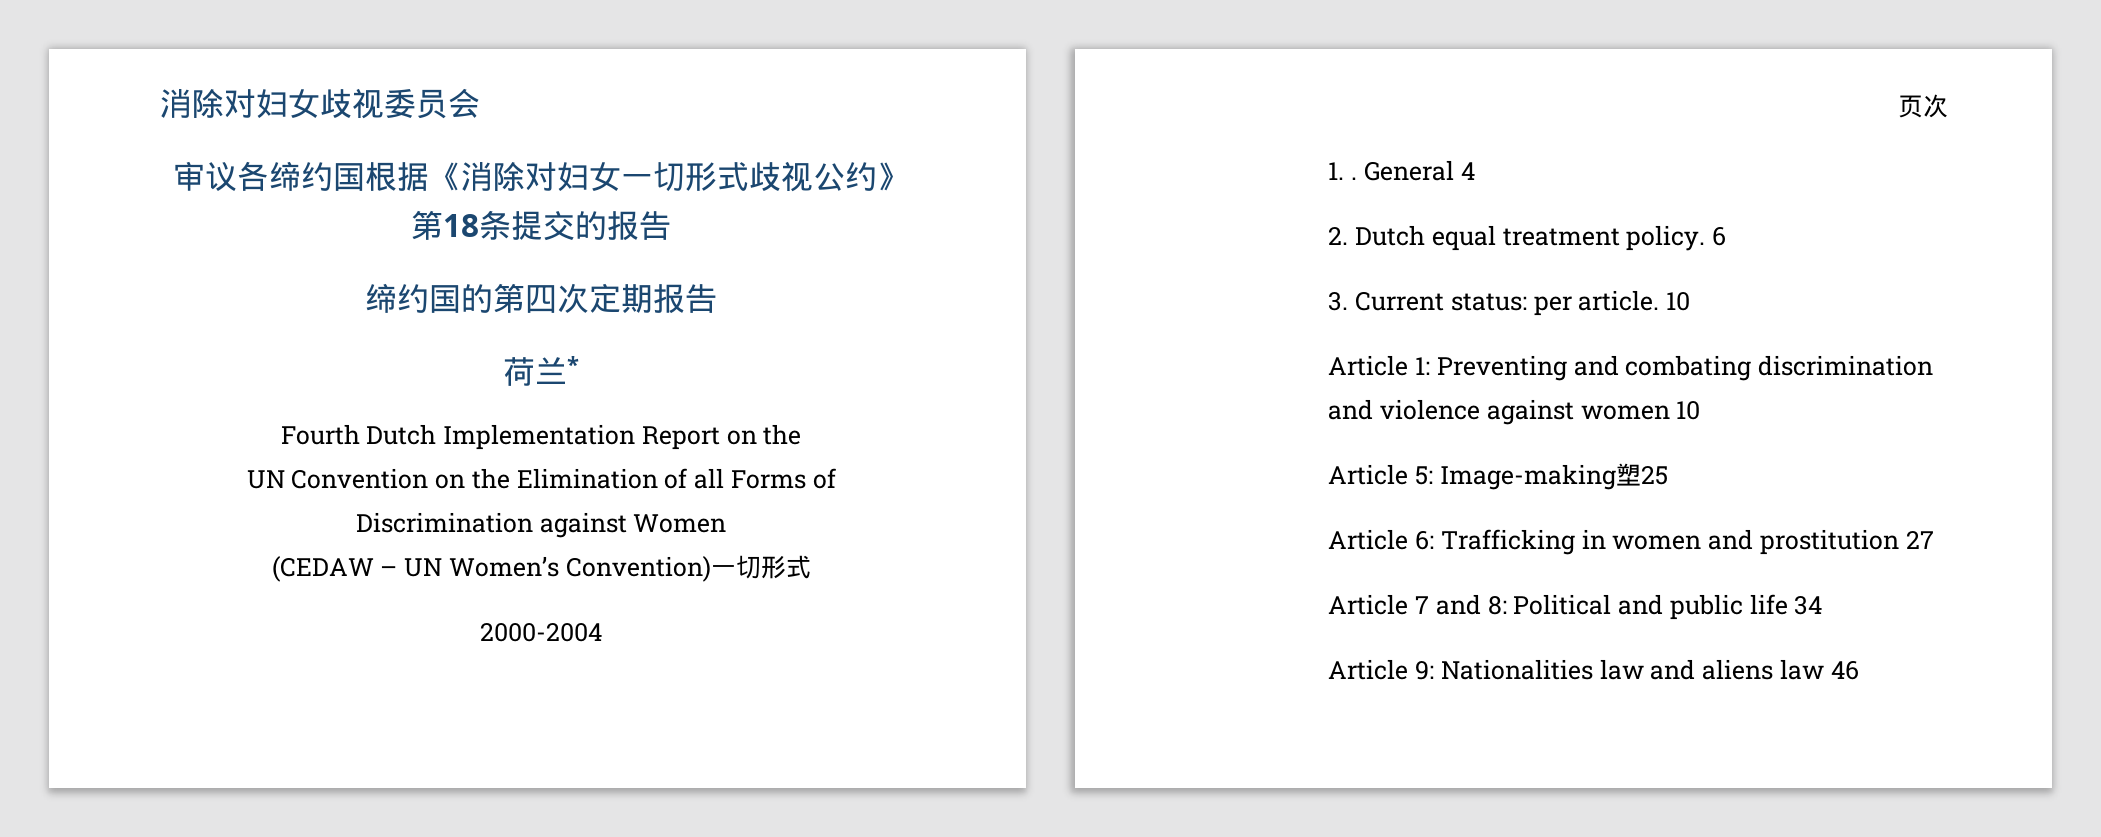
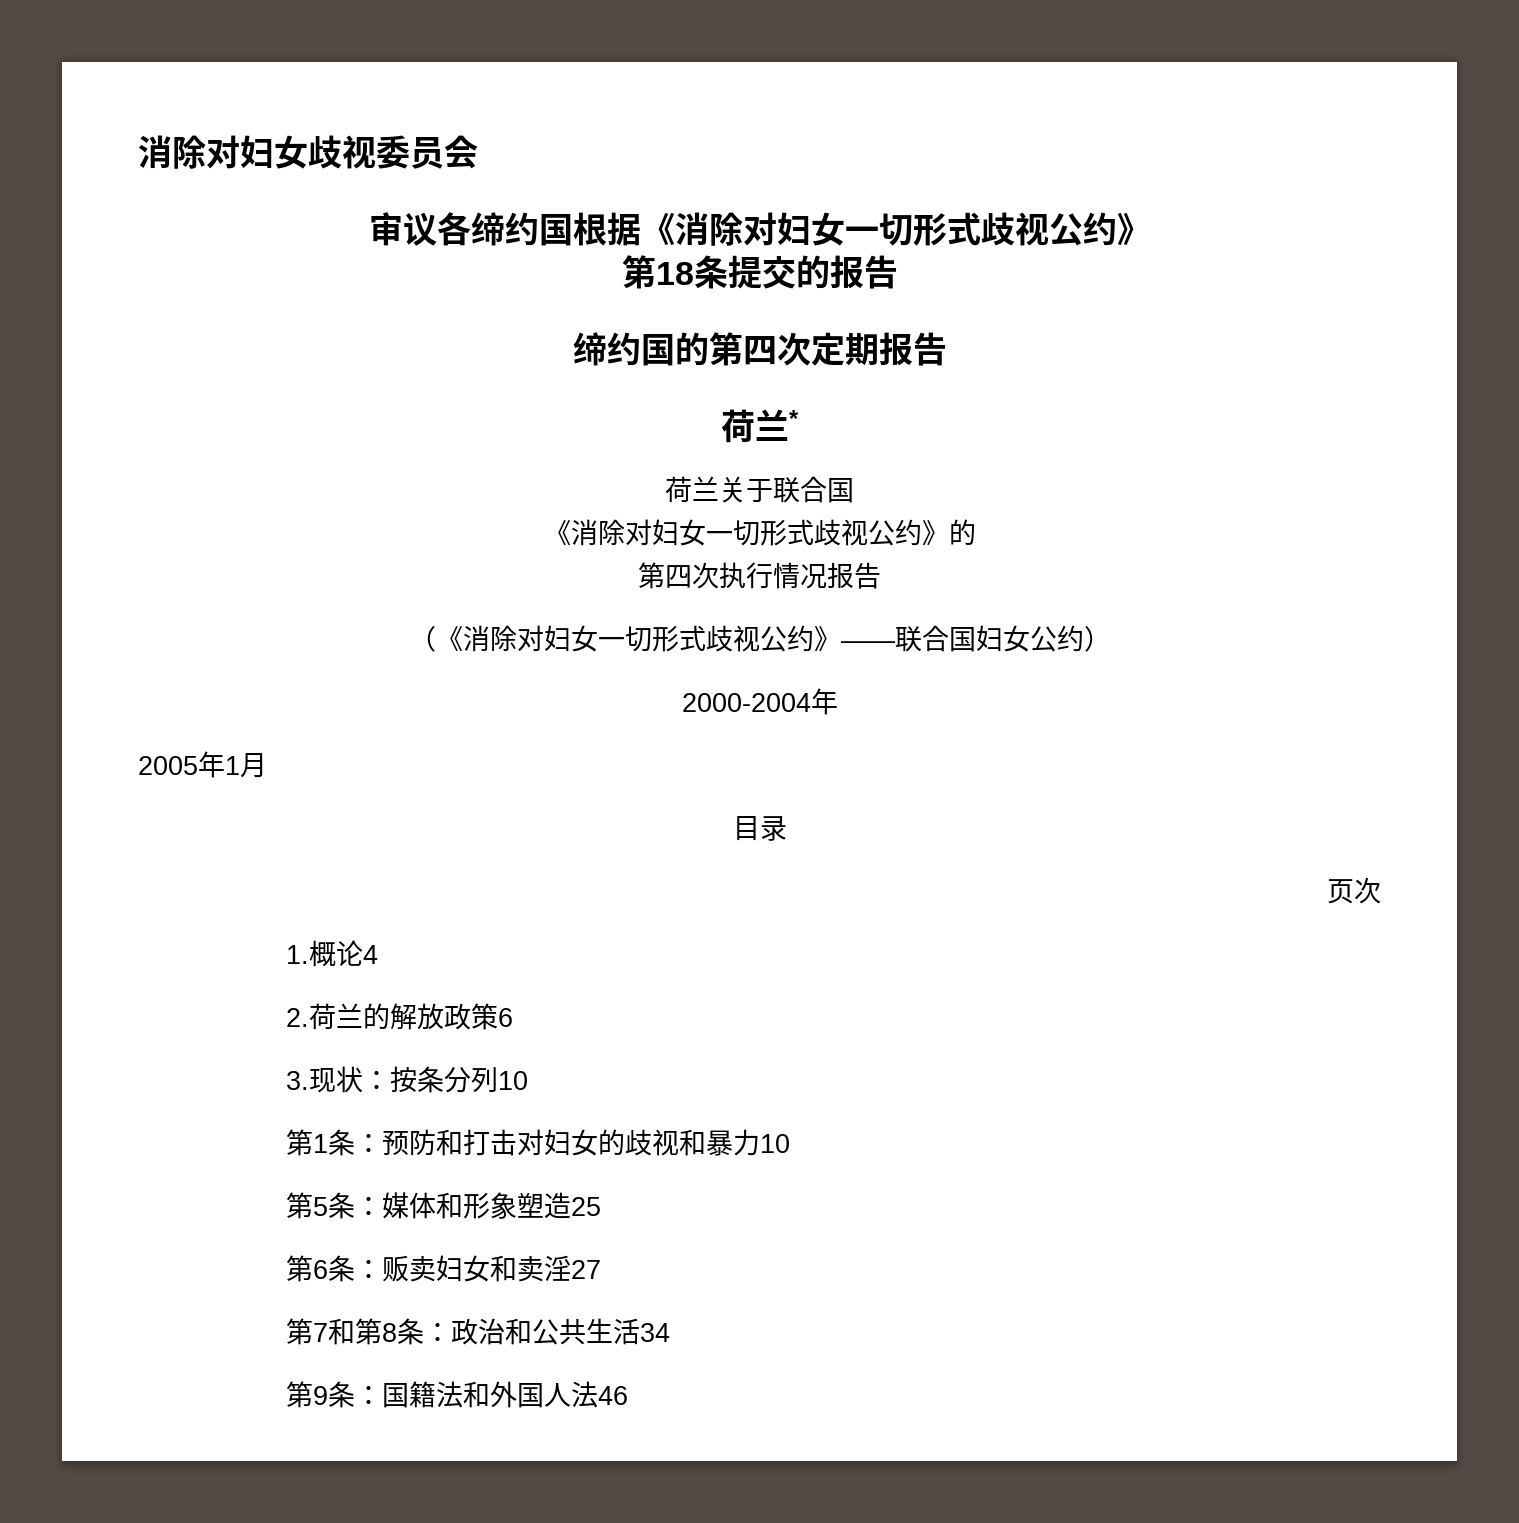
[280,424,802,450] [246,468,836,489] [355,512,727,538] [271,555,811,582] [480,622,602,642] Fourth Dutch Implementation Report on the // UN Convention on the Elimination of all Forms of Discrimination against Women // (CEDAW – UN Women’s Convention)一切形式 // 2000-2004 -> [665,476,854,503] [543,519,976,546] [638,562,881,589] [408,625,1111,652] [681,688,838,715] [138,751,267,778] [732,816,787,841] 荷兰关于联合国 // 《消除对妇女一切形式歧视公约》的 // 第四次执行情况报告 // （《消除对妇女一切形式歧视公约》——联合国妇女公约） // 2000-2004年 // 2005年1月 // 目录
[1351,160,1454,181] . General -> [308,940,363,967] 概论
[1355,225,1727,251] [1328,290,1691,316] [1328,355,1934,381] [1328,399,1701,425] [1328,463,1668,490] [1328,529,1934,555] [1328,594,1823,620] [1328,659,1824,680] Dutch equal treatment policy. 6 // 3. Current status: per article. 10 // Article 1: Preventing and combating discrimination and violence against women 10 // Article 5: Image-making塑25 // Article 6: Trafficking in women and prostitution 27 // Article 7 and 8: Political and public life 34 // Article 9: Nationalities law and aliens law -> [308,1003,513,1030] [285,1066,528,1093] [285,1129,790,1156] [285,1192,601,1219] [285,1255,601,1282] [285,1318,670,1345] [285,1381,598,1408] 荷兰的解放政策6 // 3.现状：按条分列10 // 第1条：预防和打击对妇女的歧视和暴力10 // 第5条：媒体和形象塑造25 // 第6条：贩卖妇女和卖淫27 // 第7和第8条：政治和公共生活34 // 第9条：国籍法和外国人法

